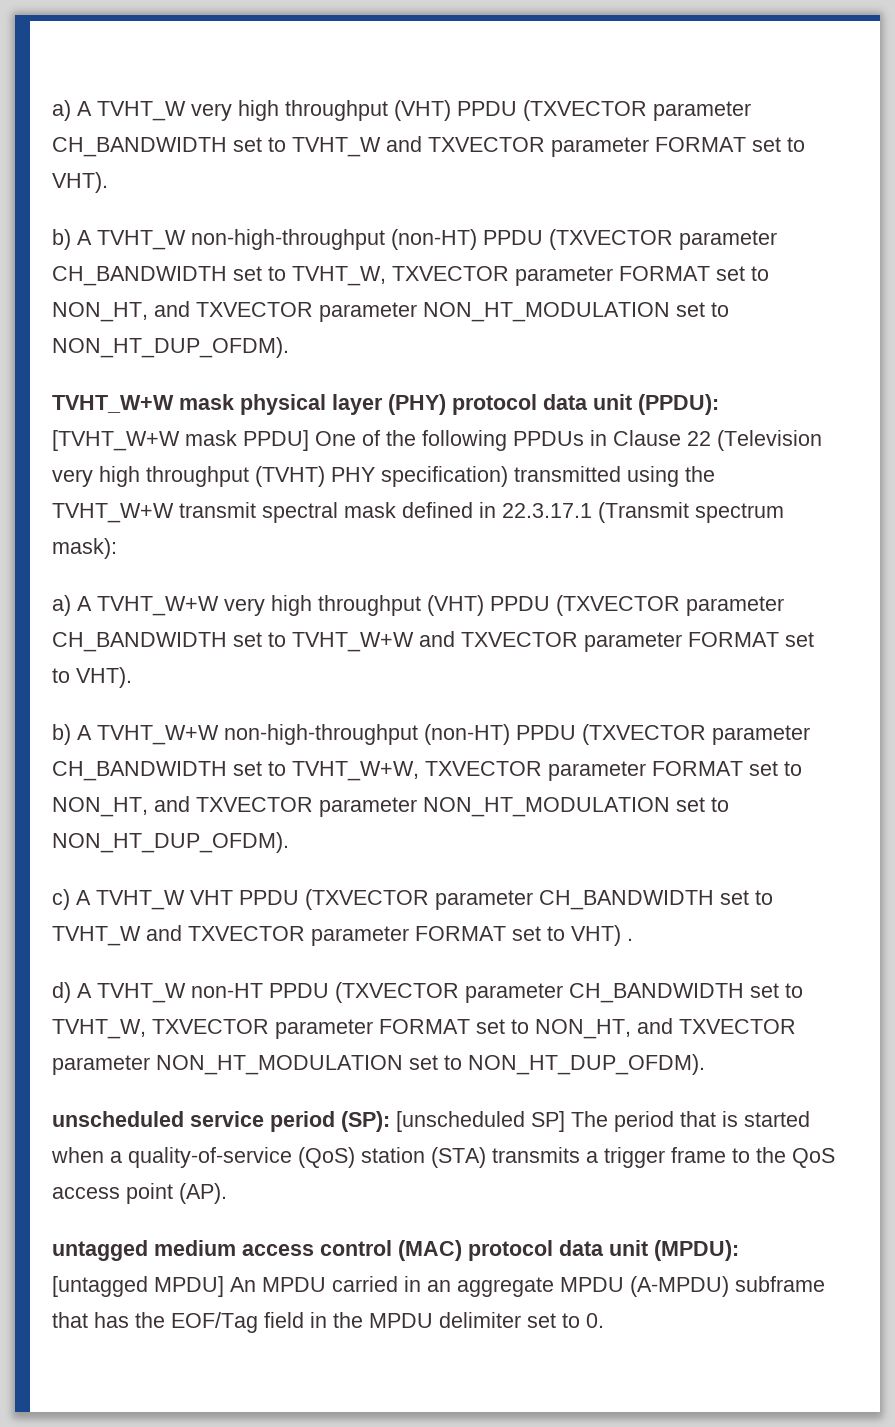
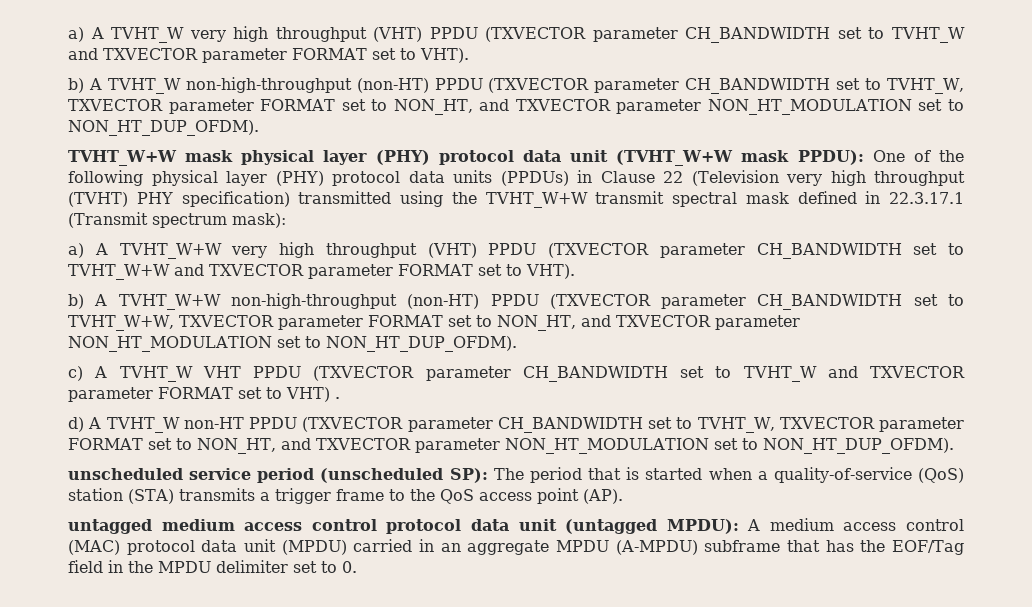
[638,394,719,415] [52,430,584,451] (PPDU): [TVHT_W+W mask PPDU] One of the following PPDUs -> [616,150,965,166] [68,170,569,186] (TVHT_W+W mask PPDU): One of the following physical layer (PHY) protocol data units (PPDUs)
[341,1111,565,1132] (SP): [unscheduled SP] -> [320,468,488,483] (unscheduled SP):
[398,1240,739,1261] [52,1276,326,1297] (MAC) protocol data unit (MPDU): [untagged MPDU] An MPDU -> [386,518,965,534] [68,539,347,555] protocol data unit (untagged MPDU): A medium access control (MAC) protocol data unit (MPDU)

